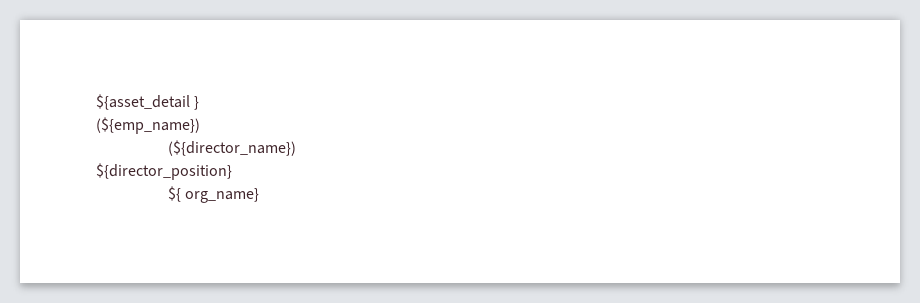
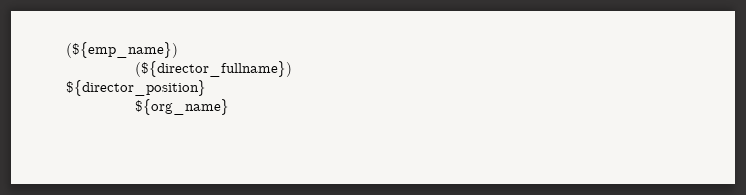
[96,94,200,110] ${asset_detail } // -> (66, 50) none
[167,140,296,156] (${director_name}) -> [135,61,293,77] (${director_fullname})
[167,186,260,203] ${ org_name} -> [135,99,230,115] ${org_name}

